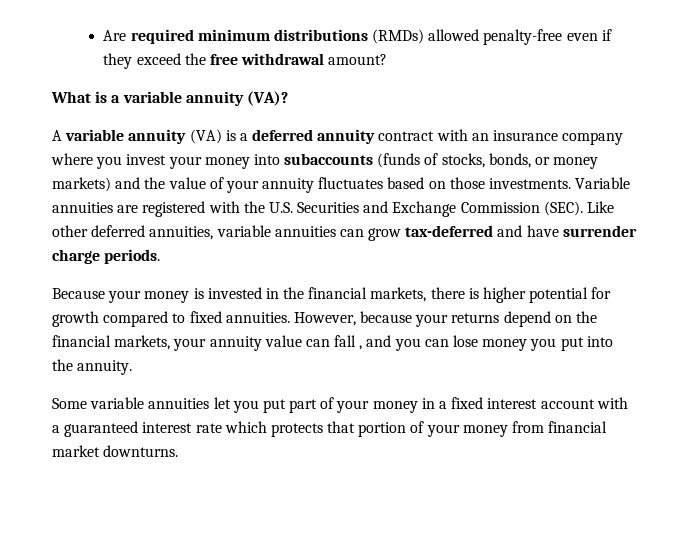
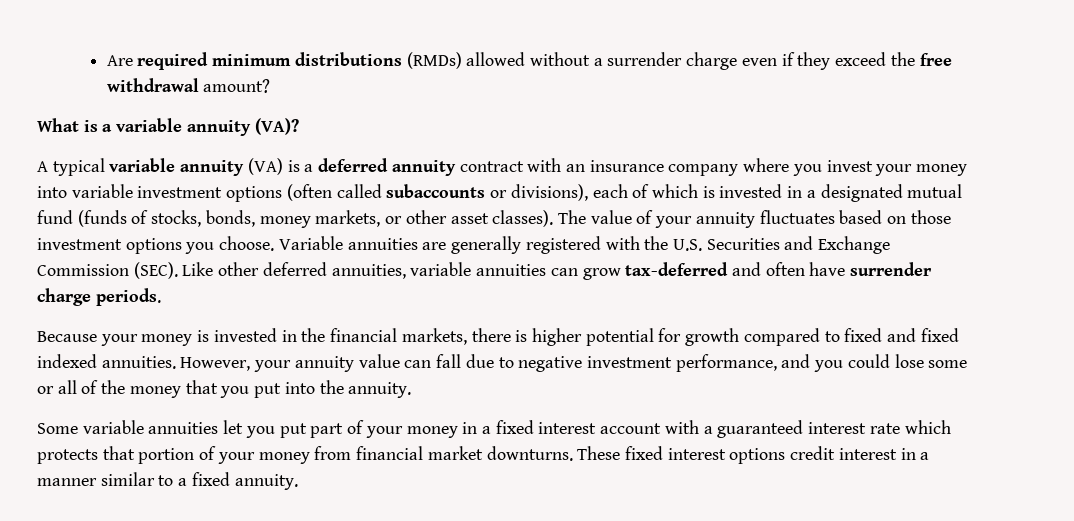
[483,29,563,45] penalty-free -> [530,52,738,70] without a surrender charge
(62, 135) none -> [52,158,105,176] typical
[284,153,599,169] [52,177,166,192] subaccounts (funds of stocks, bonds, or money markets) and the -> [71,184,963,202] [37,210,586,228] variable investment options (often called subaccounts or divisions), each of which is invested in a designated mutual fund (funds of stocks, bonds, money markets, or other asset classes). The
[489,178,572,189] investments. -> [37,236,275,254] investment options you choose.
(139, 209) none -> [451,236,522,254] generally
(523, 231) none -> [765,262,805,276] often
[225,311,598,327] [52,335,171,350] annuities. However, because your returns depend on the financial markets, -> [887,328,959,342] [37,354,251,371] and fixed indexed annuities. However,
[359,335,528,351] , and you can lose money -> [465,354,968,372] [37,380,218,398] due to negative investment performance, and you could lose some or all of the money that
(179, 451) none -> [577,446,930,464] [37,472,298,490] These fixed interest options credit interest in a manner similar to a fixed annuity.

